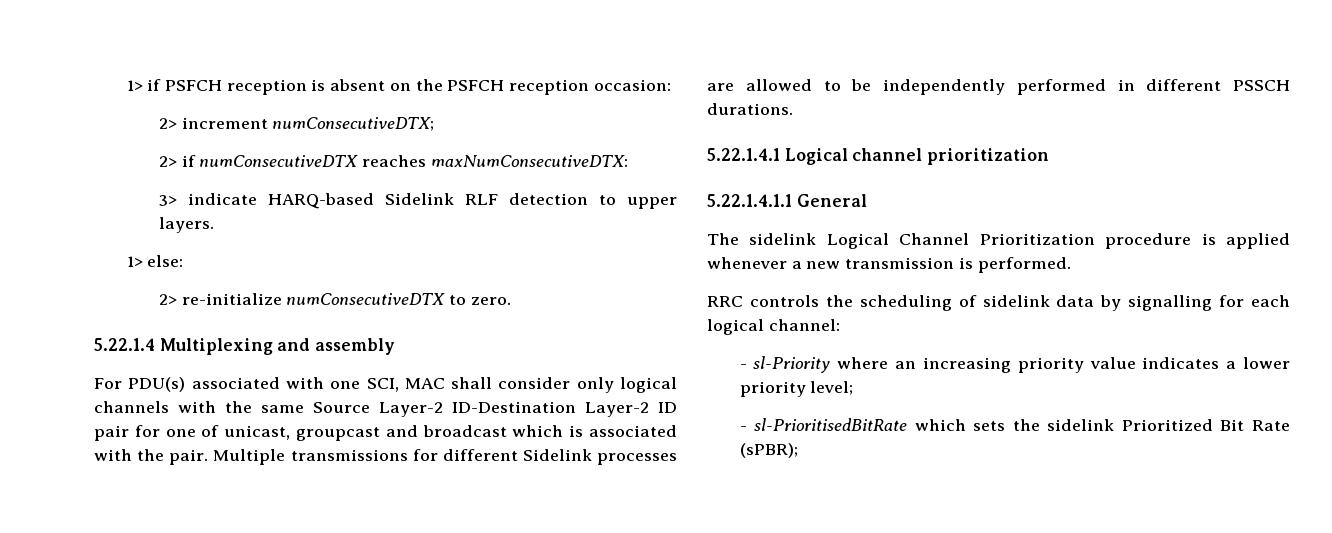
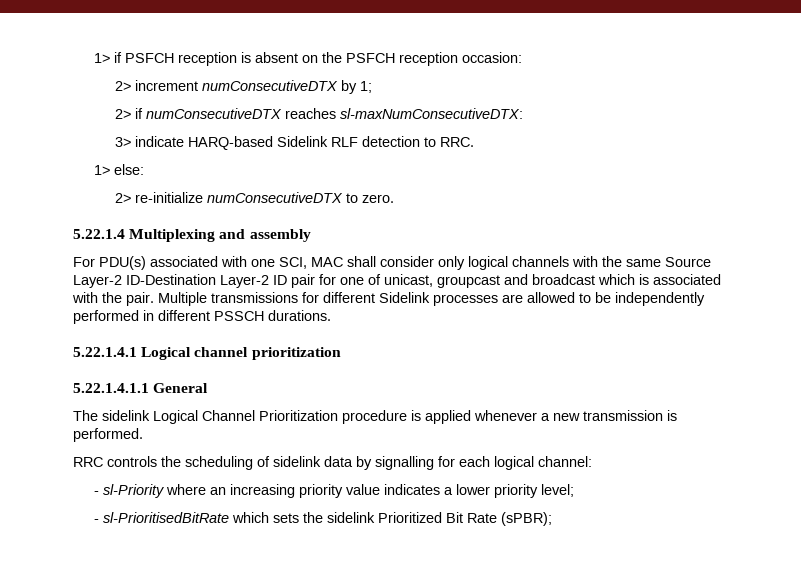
[272,117,435,131] numConsecutiveDTX; -> [201,80,372,94] numConsecutiveDTX by 1;
[430,155,628,167] maxNumConsecutiveDTX: -> [339,108,523,119] sl-maxNumConsecutiveDTX:
[627,197,677,209] [159,217,215,233] upper layers. -> [439,137,474,147] RRC.

